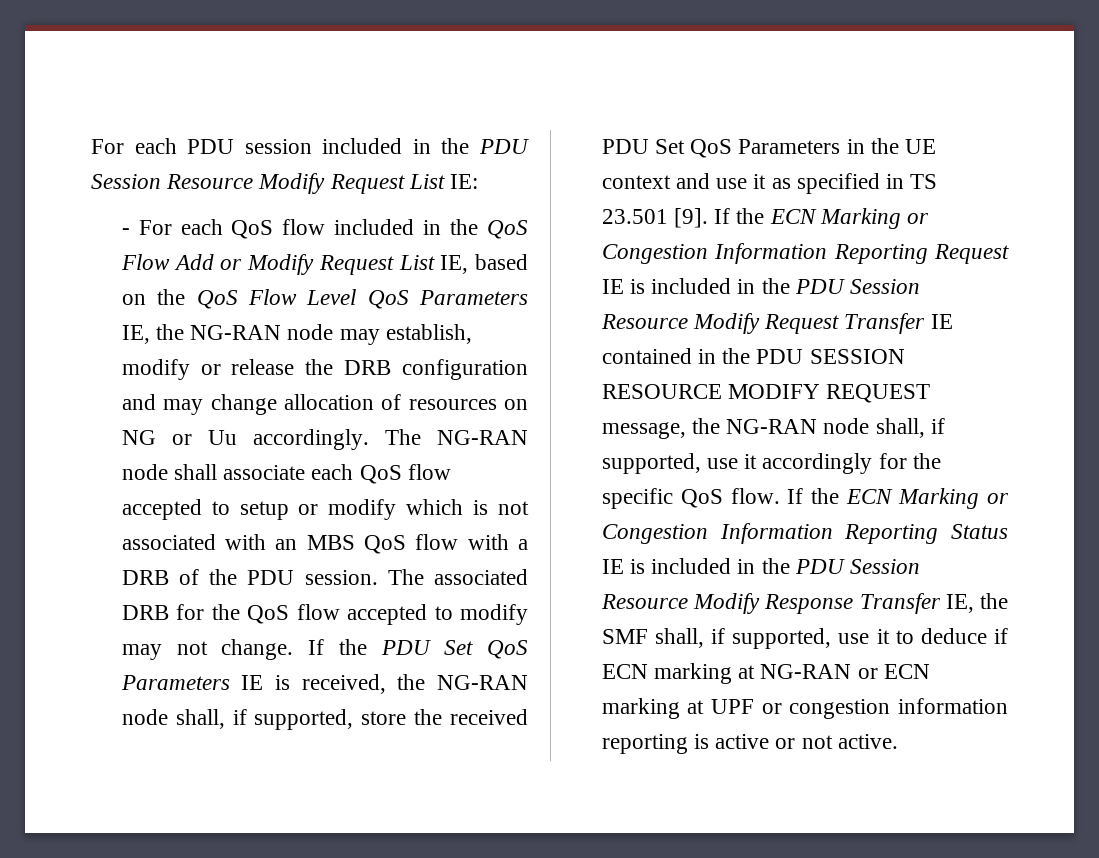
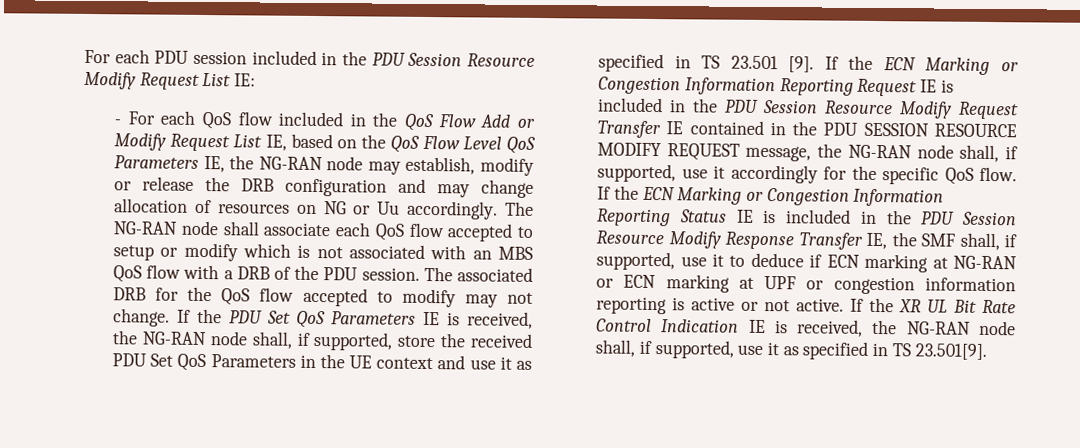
(898, 741) none -> [850,297,1017,314] [596,318,1016,337] [595,339,987,360] If the XR UL Bit Rate Control Indication IE is received, the NG-RAN node shall, if supported, use it as specified in TS 23.501[9].

